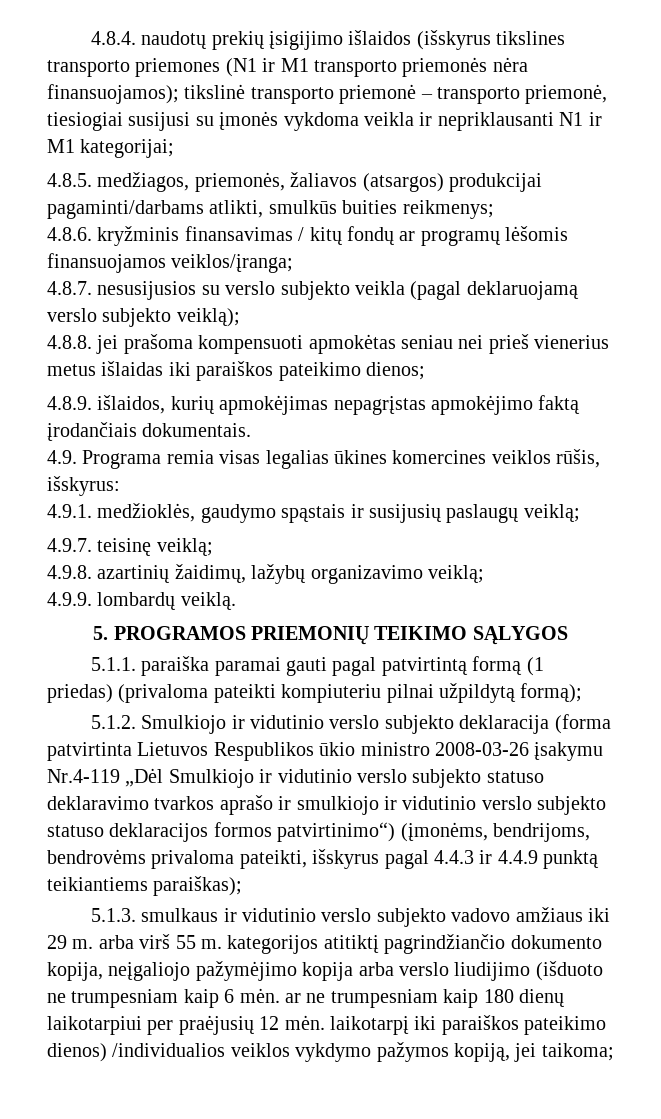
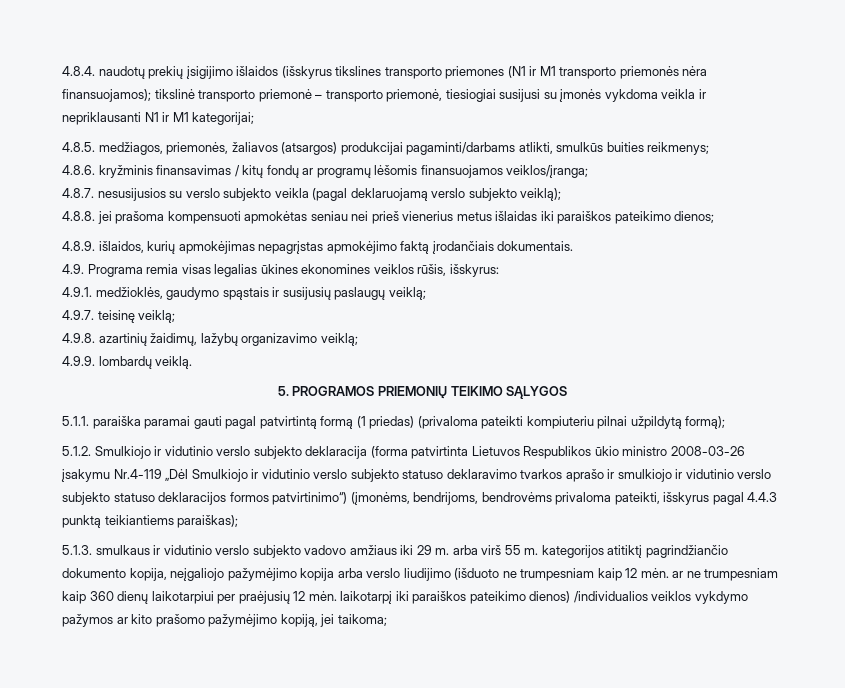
[392,450,487,464] komercines -> [301,264,371,274] ekonomines
[479,850,538,864] ir 4.4.9 -> (778, 497) none
[224,989,235,1003] 6 -> [625,568,638,578] 12
[483,989,514,1003] 180 -> [89,591,114,601] 360
(449, 1052) none -> [116,614,278,627] ar kito prašomo pažymėjimo

